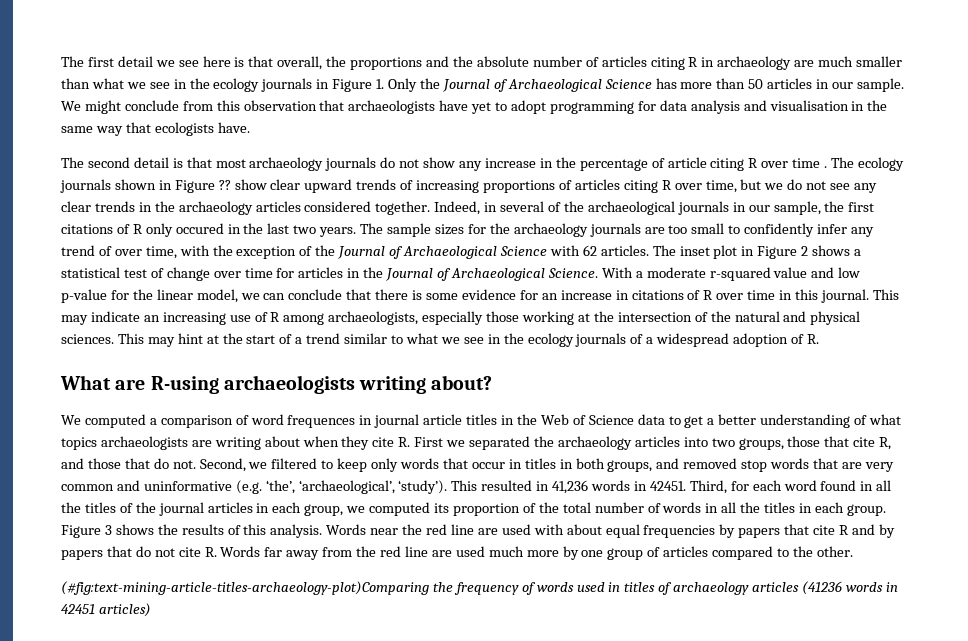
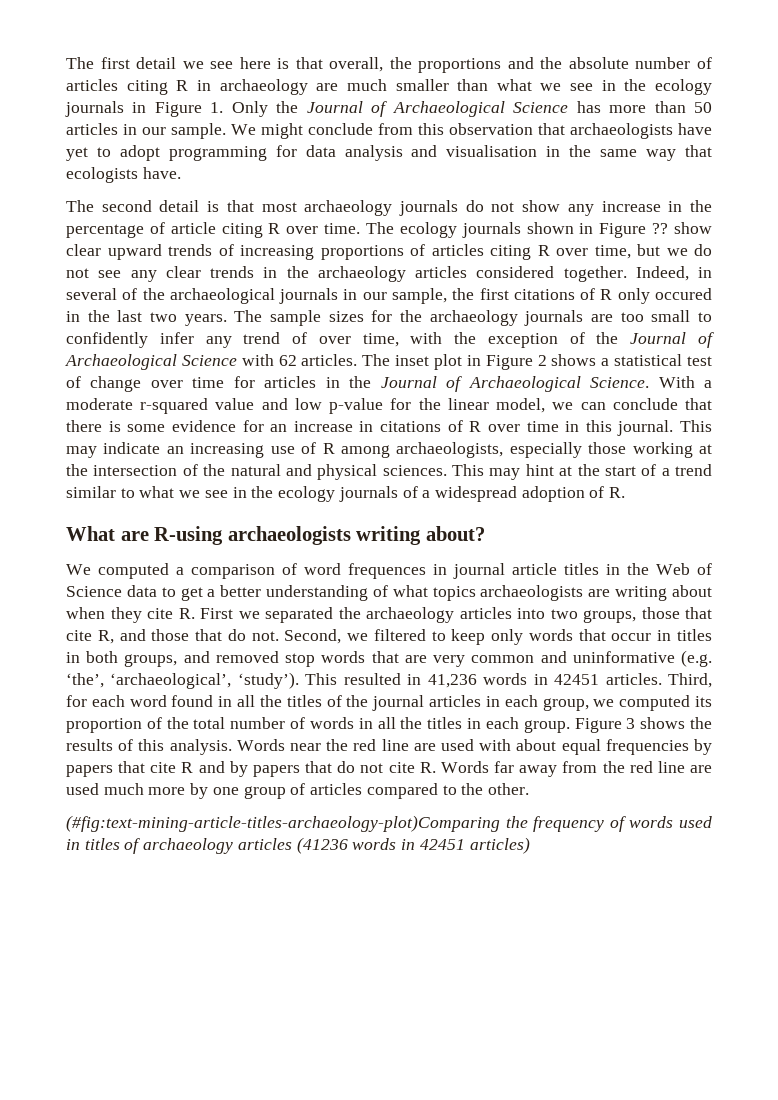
[792,158,828,168] time . -> [324,223,361,234] time.
[649,481,686,491] 42451. -> [554,673,662,685] 42451 articles.

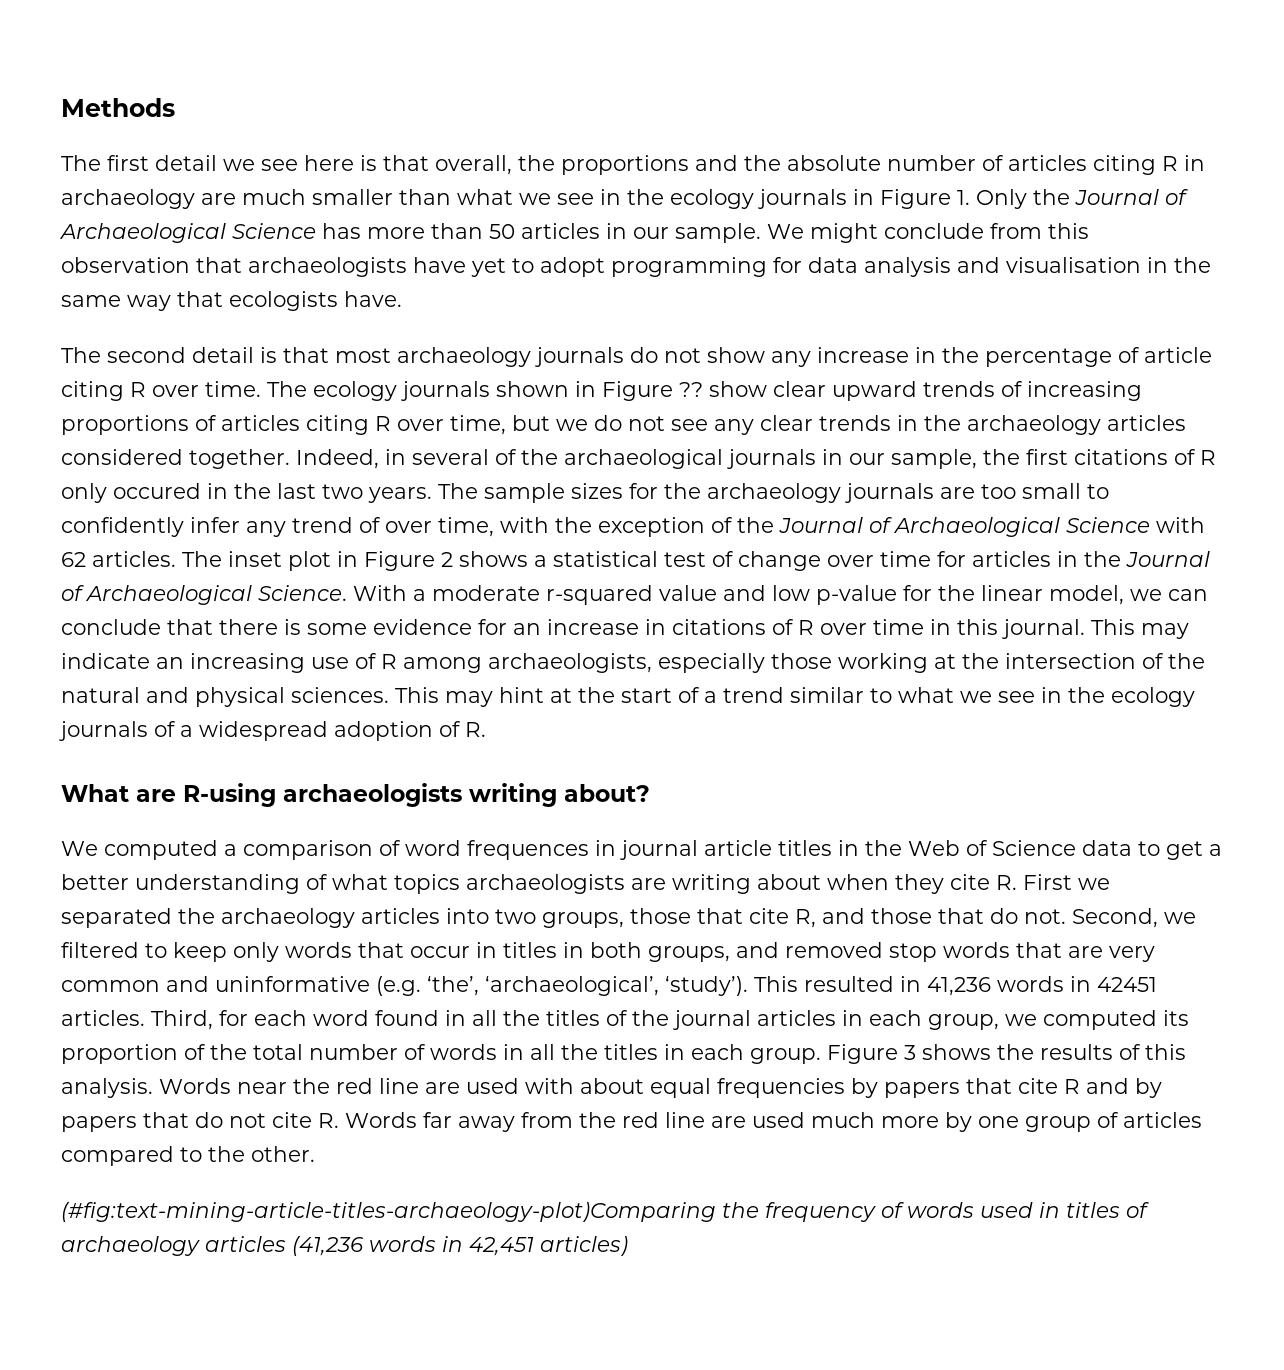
(66, 63) none -> [61,98,175,117] Methods //
[296,837,465,854] (41236 words in 42451 -> [292,1236,534,1256] (41,236 words in 42,451

